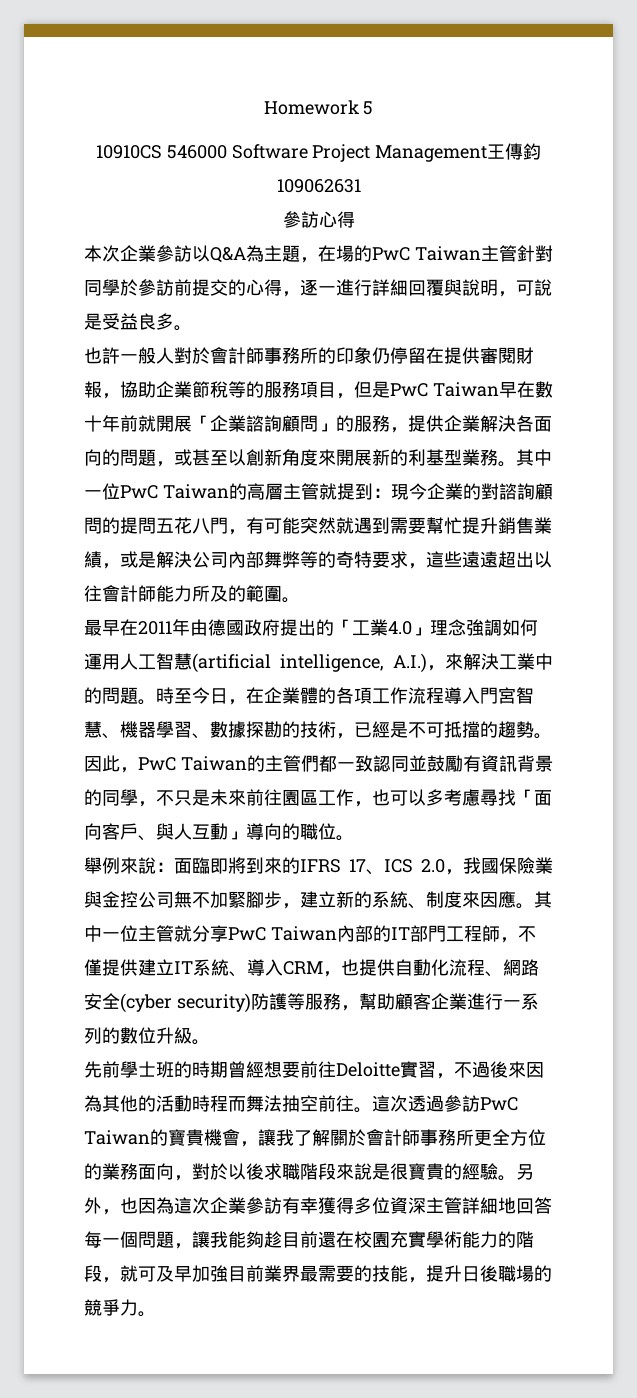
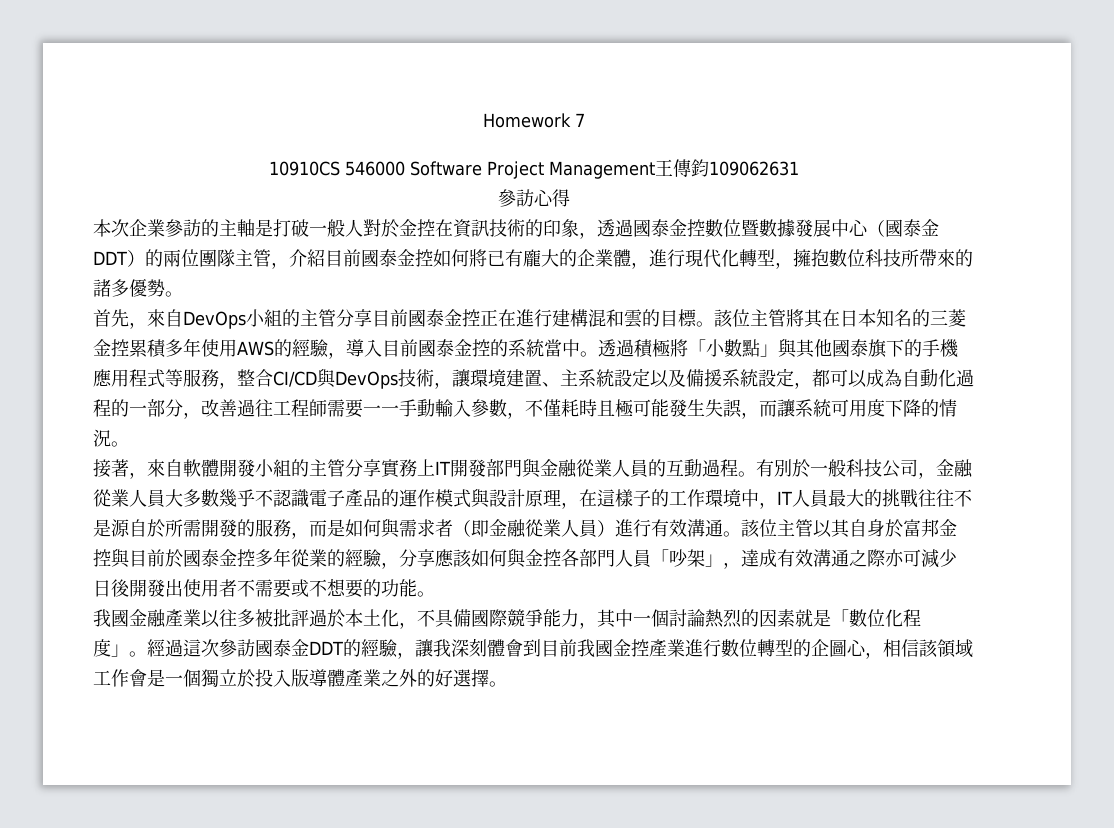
[363,101,374,115] 5 -> [574,113,585,127] 7
[192,245,553,263] [84,279,552,297] [84,313,192,331] [84,347,534,364] [84,381,553,399] [84,415,552,433] [84,449,552,467] [84,483,553,500] [84,517,552,535] [84,551,552,569] [84,585,300,603] [84,619,538,636] [84,653,553,673] [84,687,534,705] [84,721,552,739] [84,755,553,773] [84,789,552,807] [84,823,354,841] [84,857,553,875] [84,891,552,909] [84,925,536,943] [84,959,539,977] [84,993,539,1013] [84,1027,210,1045] [84,1061,544,1079] [84,1095,518,1113] [84,1129,546,1147] [84,1163,534,1181] [84,1197,552,1215] [84,1231,534,1249] [84,1265,552,1283] [84,1299,138,1316] 以Q&A為主題，在場的PwC Taiwan主管針對同學於參訪前提交的心得，逐一進行詳細回覆與說明，可說是受益良多。 // 也許一般人對於會計師事務所的印象仍停留在提供審閱財報，協助企業節稅等的服務項目，但是PwC Taiwan早在數十年前就開展「企業諮詢顧問」的服務，提供企業解決各面向的問題，或甚至以創新角度來開展新的利基型業務。其中一位PwC Taiwan的高層主管就提到：現今企業的對諮詢顧問的提問五花八門，有可能突然就遇到需要幫忙提升銷售業績，或是解決公司內部舞弊等的奇特要求，這些遠遠超出以往會計師能力所及的範圍。 // 最早在2011年由德國政府提出的「工業4.0」理念強調如何運用人工智慧(artificial intelligence, A.I.)，來解決工業中的問題。時至今日，在企業體的各項工作流程導入門宮智慧、機器學習、數據探勘的技術，已經是不可抵擋的趨勢。因此，PwC Taiwan的主管們都一致認同並鼓勵有資訊背景的同學，不只是未來前往園區工作，也可以多考慮尋找「面向客戶、與人互動」導向的職位。 // 舉例來說：面臨即將到來的IFRS 17、ICS 2.0，我國保險業與金控公司無不加緊腳步，建立新的系統、制度來因應。其中一位主管就分享PwC Taiwan內部的IT部門工程師，不僅提供建立IT系統、導入CRM，也提供自動化流程、網路安全(cyber security)防護等服務，幫助顧客企業進行一系列的數位升級。 // 先前學士班的時期曾經想要前往Deloitte實習，不過後來因為其他的活動時程而舞法抽空前往。這次透過參訪PwC Taiwan的寶貴機會，讓我了解關於會計師事務所更全方位的業務面向，對於以後求職階段來說是很寶貴的經驗。另外，也因為這次企業參訪有幸獲得多位資深主管詳細地回答每一個問題，讓我能夠趁目前還在校園充實學術能力的階段，就可及早加強目前業界最需要的技能，提升日後職場的競爭力 -> [201,219,939,239] [93,249,973,269] [93,279,183,297] [93,309,966,329] [93,338,959,359] [93,368,974,389] [93,399,957,419] [93,429,129,447] [93,458,973,479] [93,488,972,509] [93,518,957,539] [93,548,957,569] [93,578,435,598] [93,609,921,629] [93,638,973,659] [93,669,489,688] 的主軸是打破一般人對於金控在資訊技術的印象，透過國泰金控數位暨數據發展中心（國泰金DDT）的兩位團隊主管，介紹目前國泰金控如何將已有龐大的企業體，進行現代化轉型，擁抱數位科技所帶來的諸多優勢。 // 首先，來自DevOps小組的主管分享目前國泰金控正在進行建構混和雲的目標。該位主管將其在日本知名的三菱金控累積多年使用AWS的經驗，導入目前國泰金控的系統當中。透過積極將「小數點」與其他國泰旗下的手機應用程式等服務，整合CI/CD與DevOps技術，讓環境建置、主系統設定以及備援系統設定，都可以成為自動化過程的一部分，改善過往工程師需要一一手動輸入參數，不僅耗時且極可能發生失誤，而讓系統可用度下降的情況。 // 接著，來自軟體開發小組的主管分享實務上IT開發部門與金融從業人員的互動過程。有別於一般科技公司，金融從業人員大多數幾乎不認識電子產品的運作模式與設計原理，在這樣子的工作環境中，IT人員最大的挑戰往往不是源自於所需開發的服務，而是如何與需求者（即金融從業人員）進行有效溝通。該位主管以其自身於富邦金控與目前於國泰金控多年從業的經驗，分享應該如何與金控各部門人員「吵架」，達成有效溝通之際亦可減少日後開發出使用者不需要或不想要的功能。 // 我國金融產業以往多被批評過於本土化，不具備國際競爭能力，其中一個討論熱烈的因素就是「數位化程度」。經過這次參訪國泰金DDT的經驗，讓我深刻體會到目前我國金控產業進行數位轉型的企圖心，相信該領域工作會是一個獨立於投入版導體產業之外的好選擇

